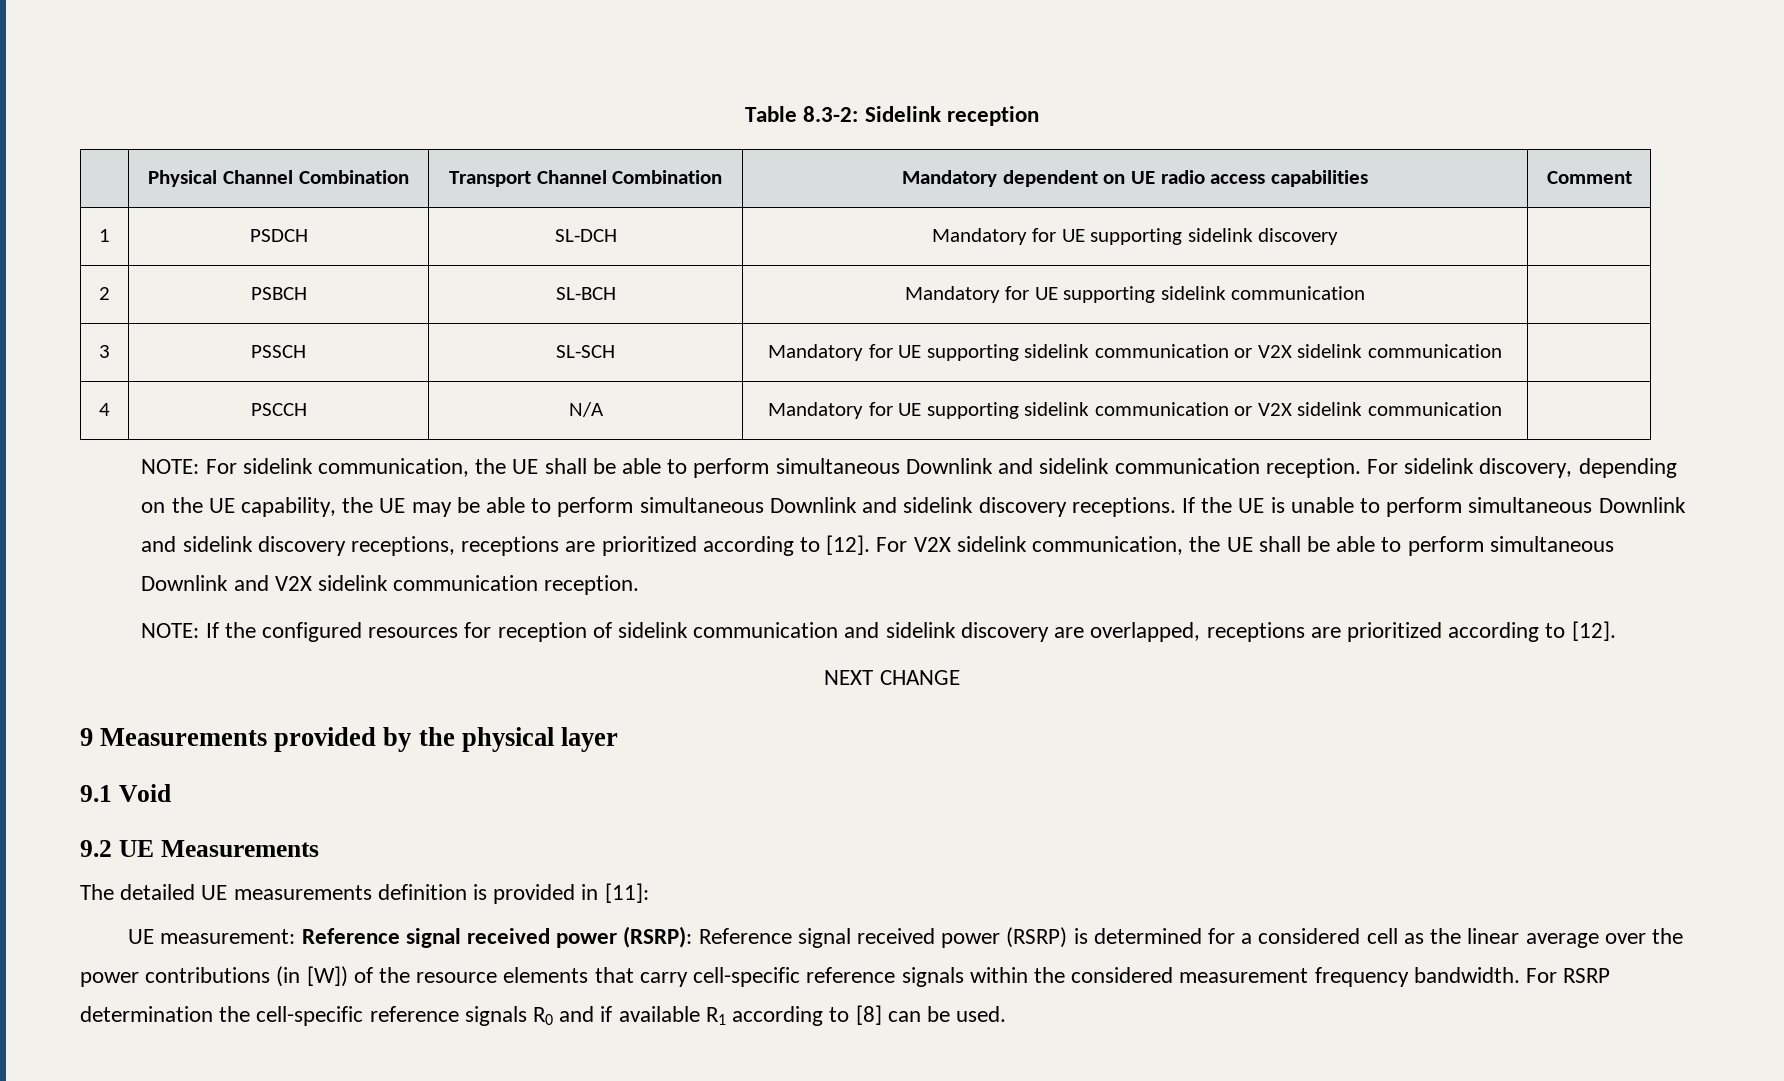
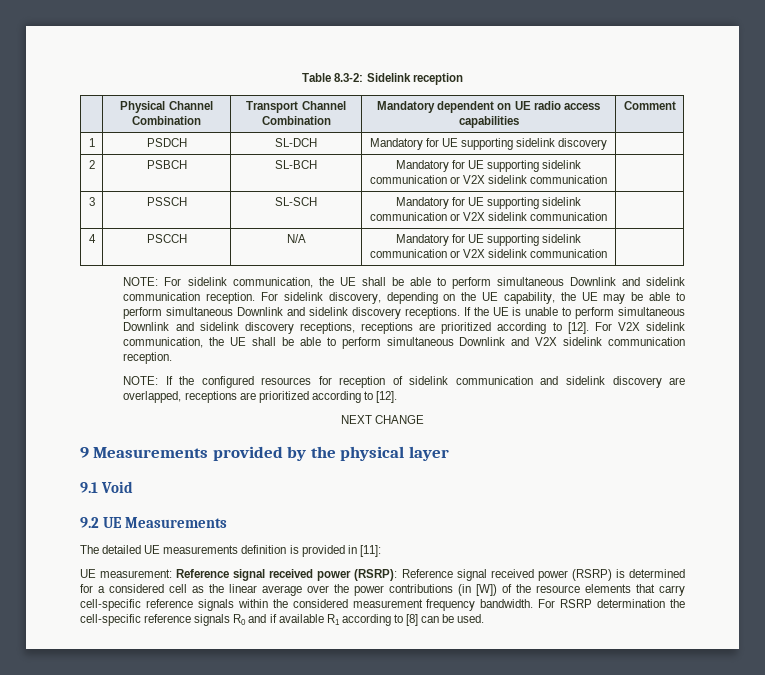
(1366, 293) none -> [449,175,608,184] or V2X sidelink communication

